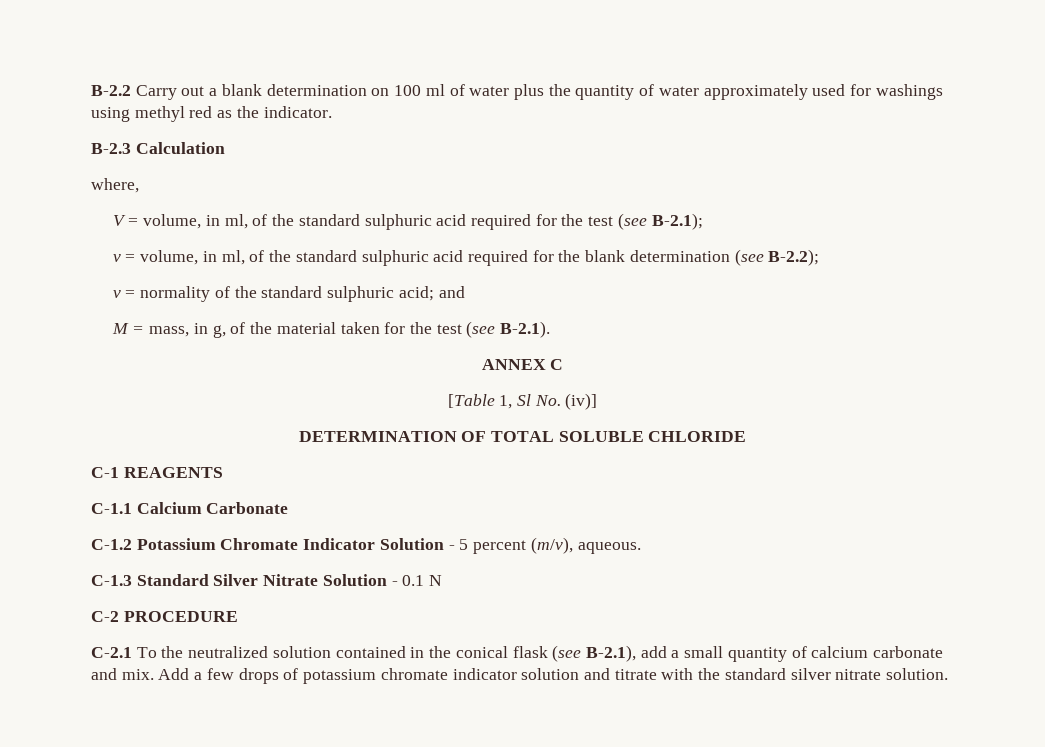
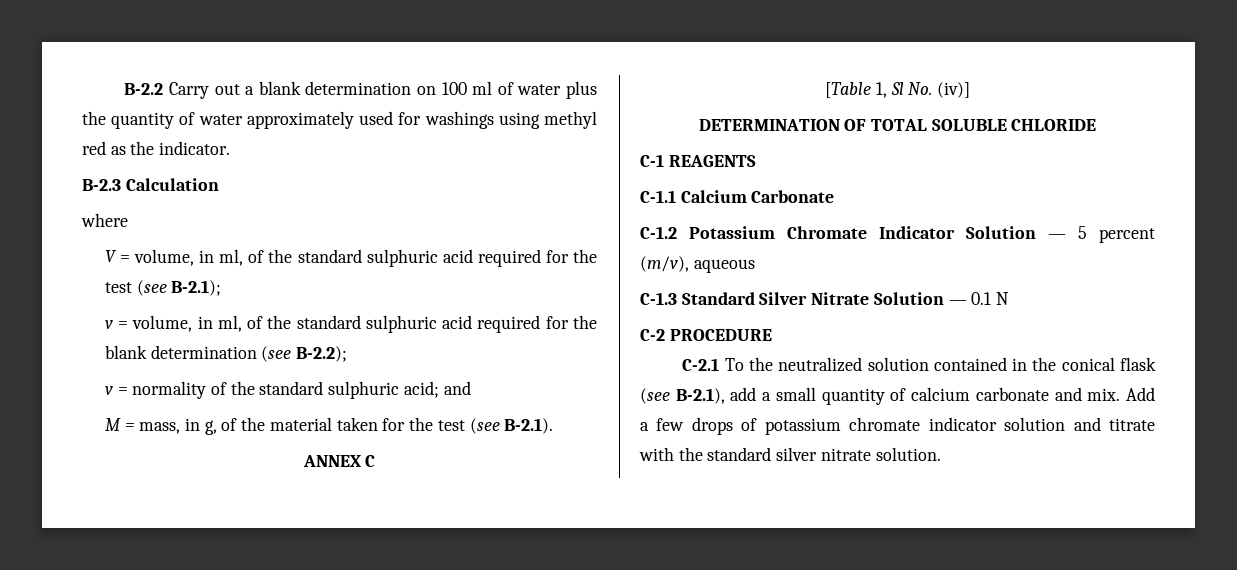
[91,178,139,193] where, -> [81,213,128,227] where
[448,545,455,550] - -> [1048,234,1066,239] —
[577,542,641,554] aqueous. -> [693,259,755,273] aqueous
[391,581,398,586] - -> [948,300,967,305] —

